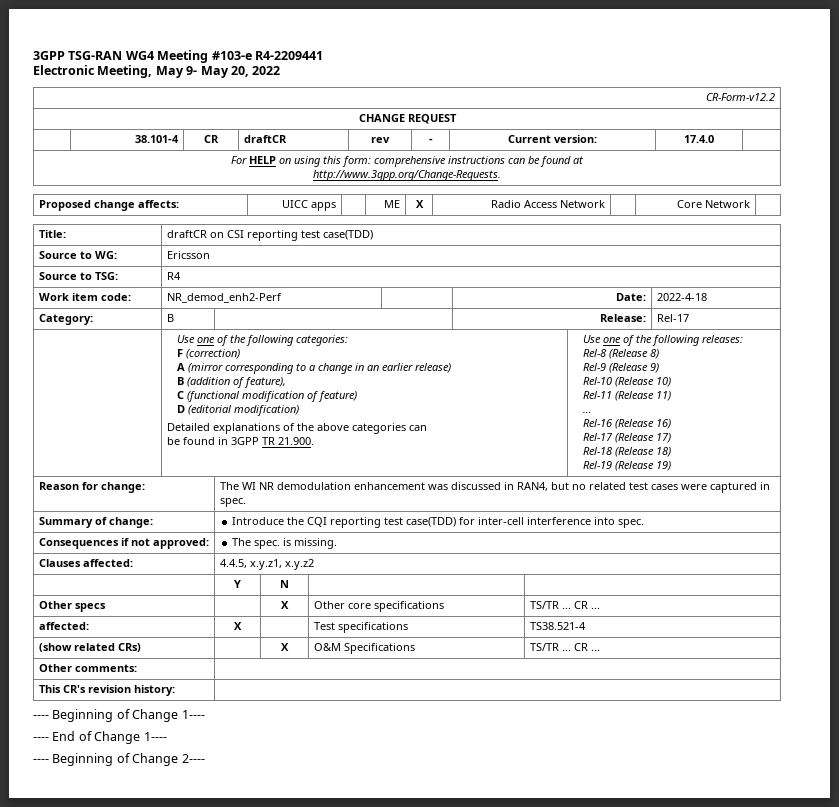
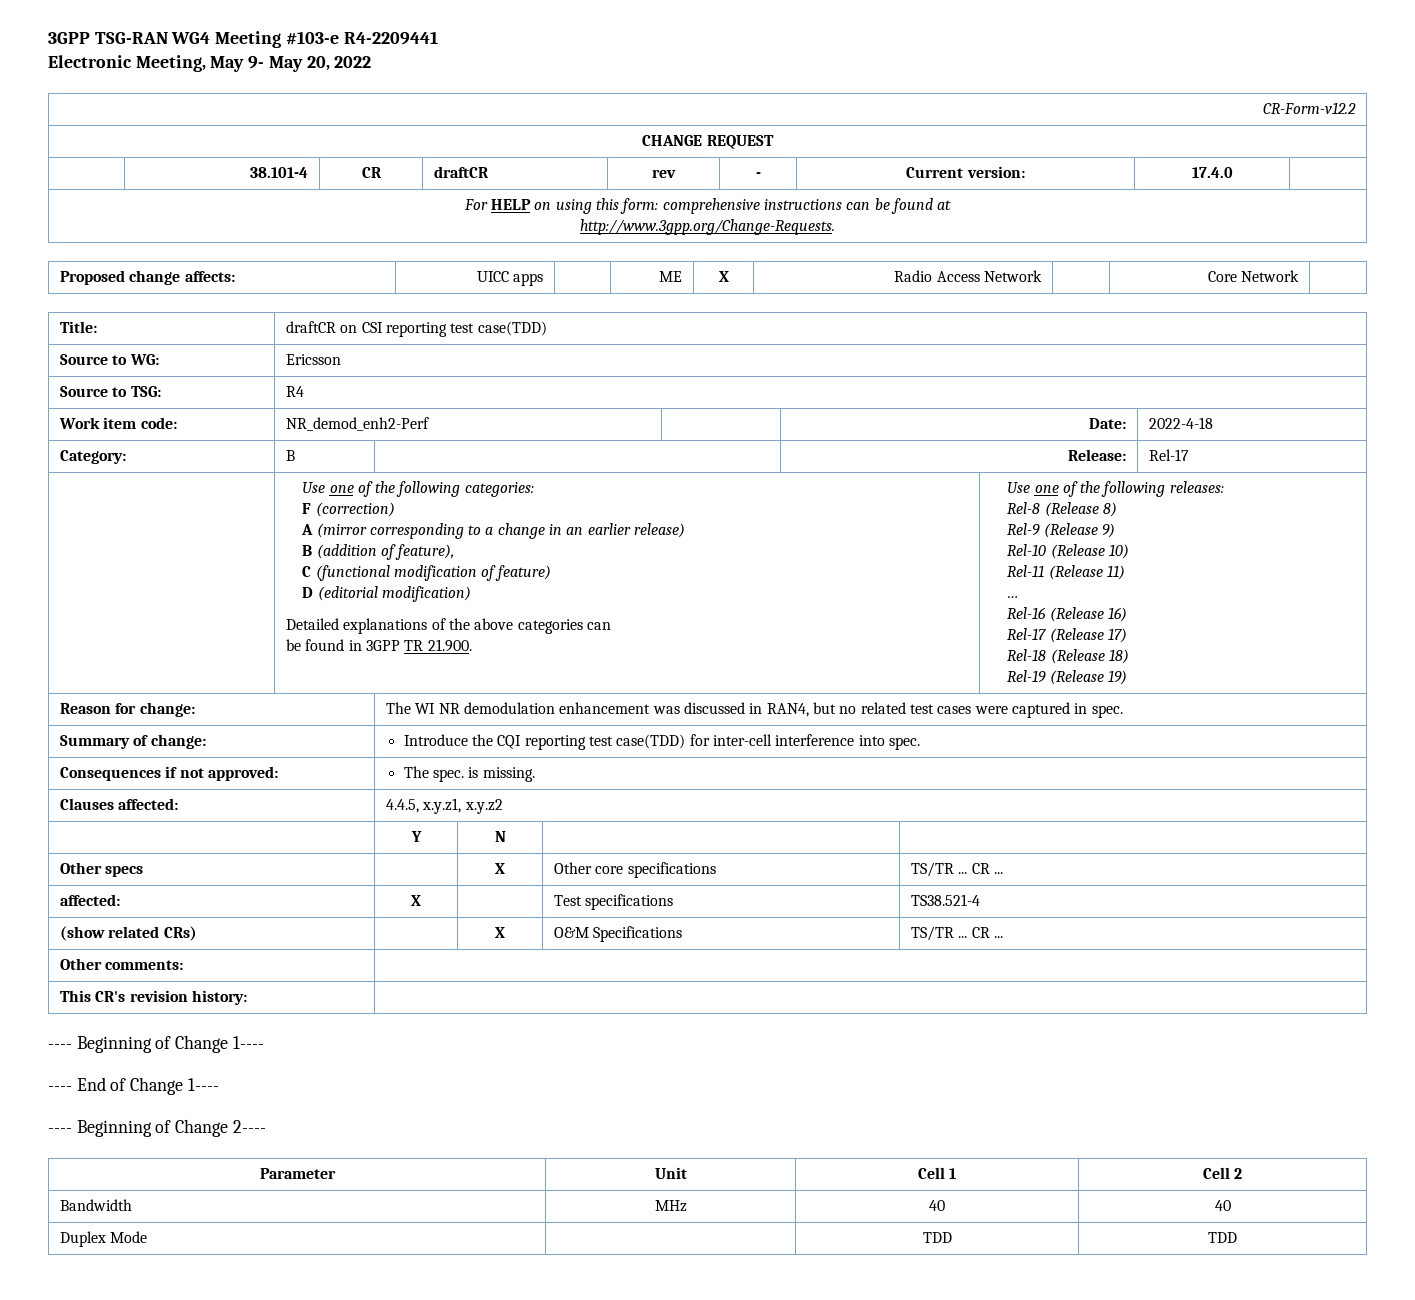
(205, 758) none -> [259,1168,336,1179] [654,1167,687,1179] [917,1167,957,1179] [1202,1167,1243,1179] [60,1199,133,1211] [654,1200,687,1212] [929,1200,945,1211] [1214,1200,1231,1211] [60,1231,148,1247] [922,1232,952,1243] [1208,1232,1237,1243] // Parameter | Unit | Cell 1 | Cell 2 // Bandwidth | MHz | 40 | 40 // Duplex Mode | | TDD | TDD

